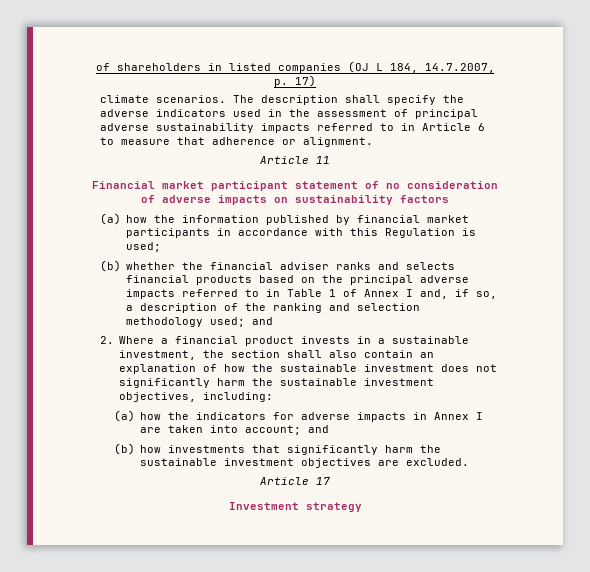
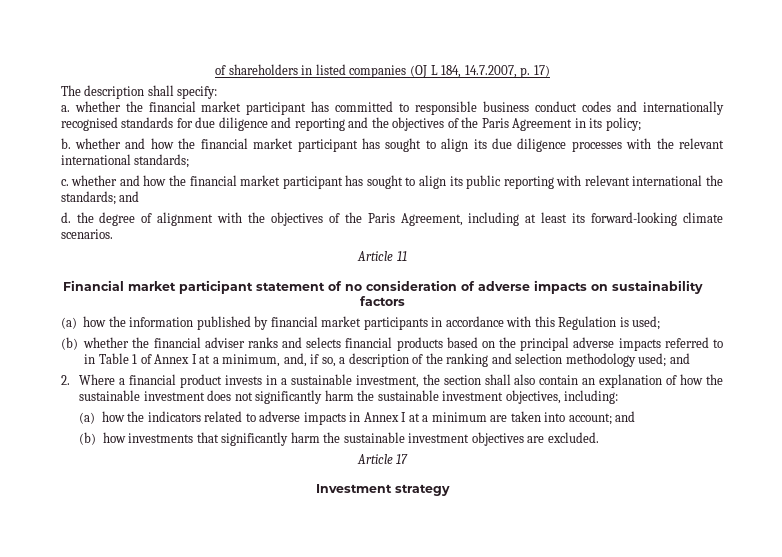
[99,95,226,103] climate scenarios. -> (550, 71) none
[386,95,464,105] [99,109,478,119] [99,123,485,133] [99,137,373,147] specify the adverse indicators used in the assessment of principal adverse sustainability impacts referred to in Article 6 to measure that adherence or alignment. -> [177,86,218,99] [60,101,725,115] [60,117,641,131] [60,138,725,152] [60,154,190,168] [60,175,724,189] [60,191,140,205] [60,212,724,226] [60,229,113,239] specify: // a. whether the financial market participant has committed to responsible business conduct codes and internationally recognised standards for due diligence and reporting and the objectives of the Paris Agreement in its policy; // b. whether and how the financial market participant has sought to align its due diligence processes with the relevant international standards; // c. whether and how the financial market participant has sought to align its public reporting with relevant international the standards; and // d. the degree of alignment with the objectives of the Paris Agreement, including at least its forward-looking climate scenarios.
(414, 293) none -> [199,354,281,367] at a minimum,
[273,412,295,420] for -> [204,411,256,422] related to
(484, 416) none -> [408,412,487,422] at a minimum

